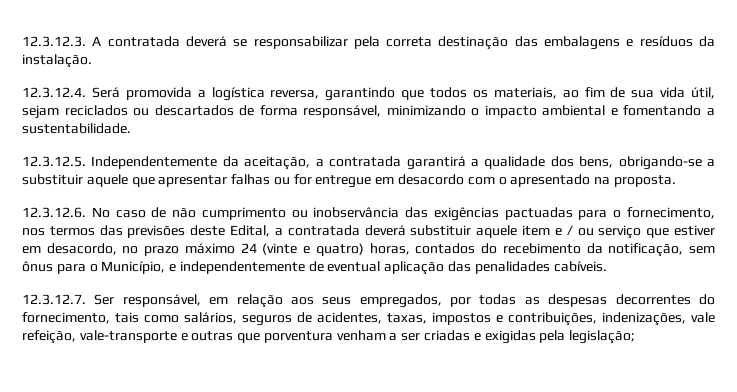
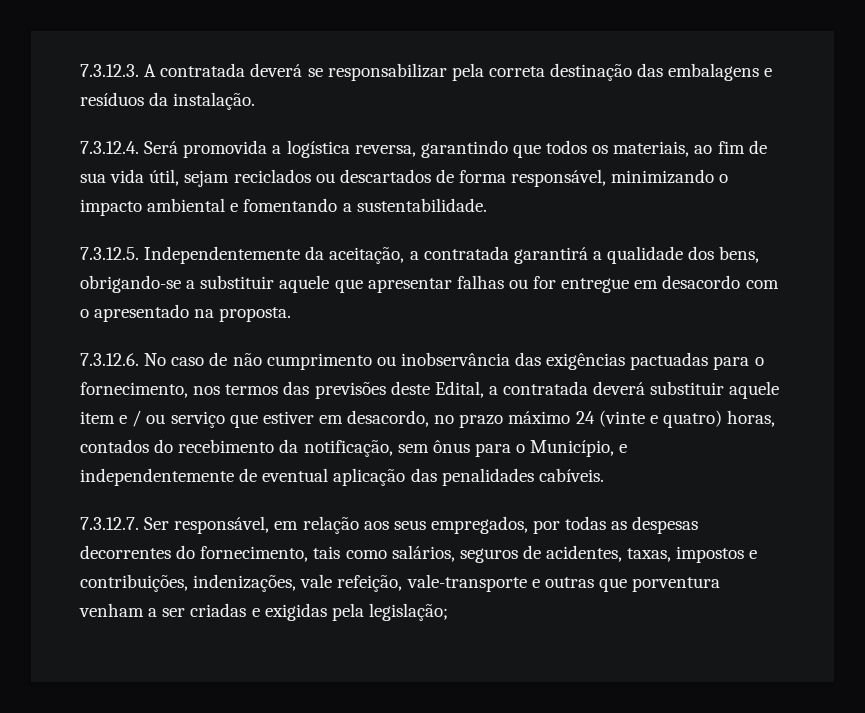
[22,36,86,47] 12.3.12.3. -> [80,64,139,77] 7.3.12.3.
[22,87,86,98] 12.3.12.4. -> [80,141,139,154] 7.3.12.4.
[22,156,86,167] 12.3.12.5. -> [80,247,139,260] 7.3.12.5.
[22,207,86,218] 12.3.12.6. -> [80,353,139,366] 7.3.12.6.
[22,294,86,305] 12.3.12.7. -> [80,517,139,530] 7.3.12.7.

